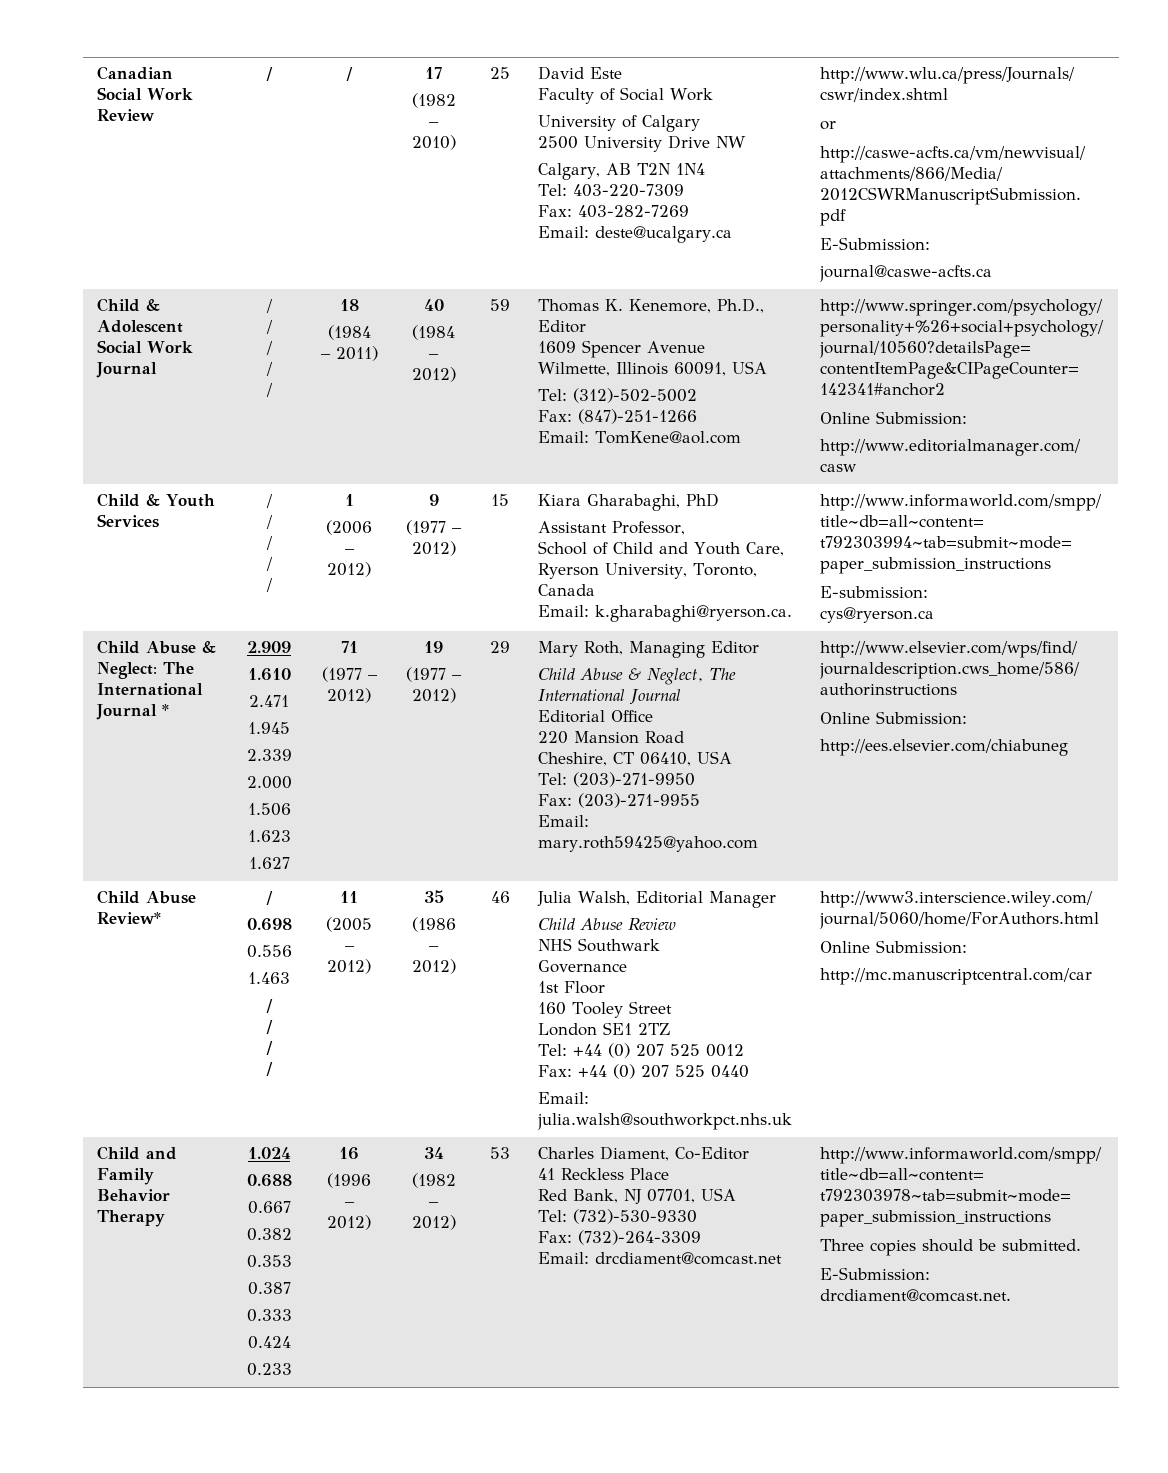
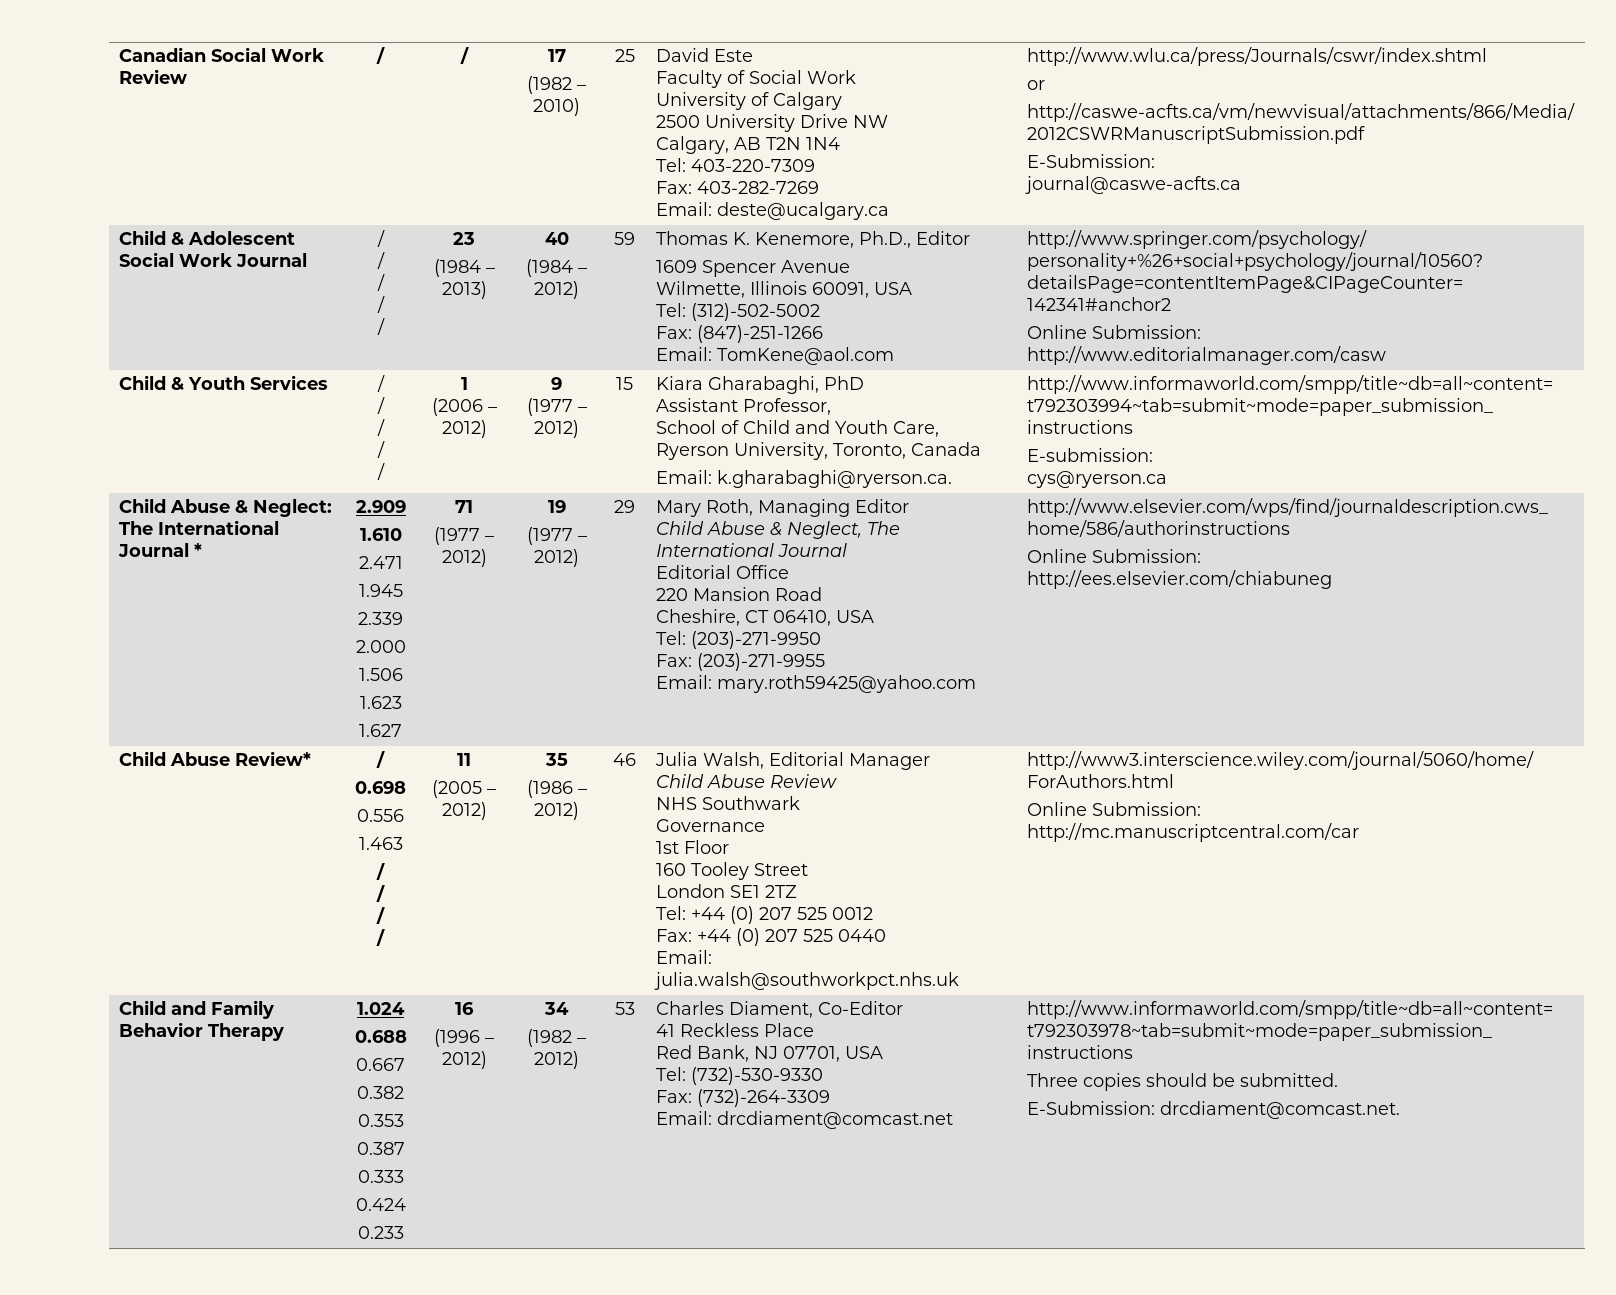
[339,299,359,311] [327,325,371,340] [320,346,378,361] 18 // (1984 – 2011) -> [453,232,475,245] [433,259,495,277] [441,281,487,299] 23 // (1984 – 2013)

